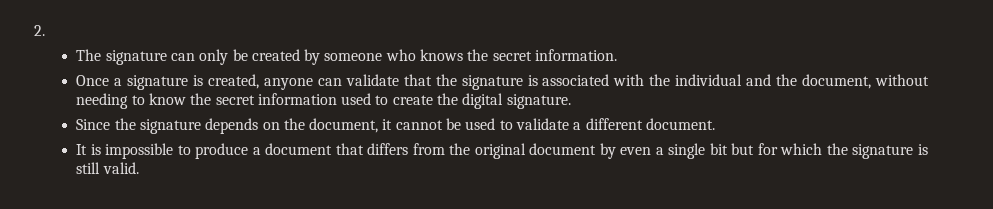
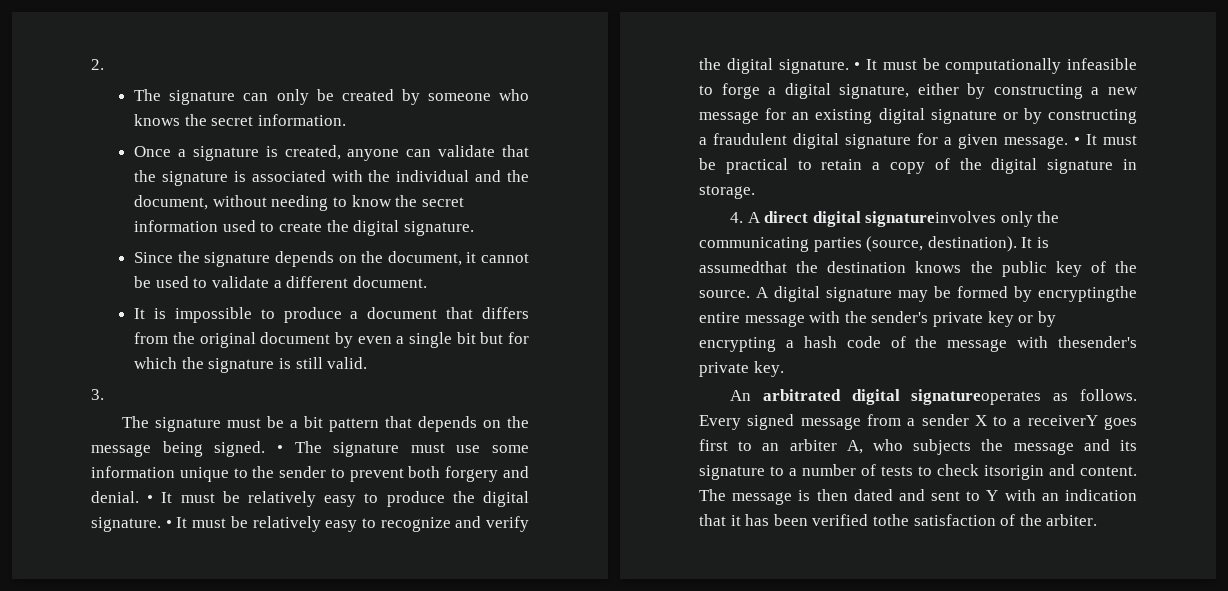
(139, 168) none -> [91,389,104,400] [121,416,529,432] [91,441,529,457] [91,466,529,482] [91,491,529,507] [91,516,529,532] [699,58,1137,74] [699,83,1138,99] [699,108,1137,124] [699,133,1137,149] [699,158,1137,174] [699,185,755,199] [729,211,1060,227] [699,236,1049,252] [699,261,1137,277] [699,286,1137,302] [699,311,1056,327] [699,336,1137,352] [699,361,784,377] [729,389,1137,405] [699,414,1137,430] [699,439,1137,455] [699,464,1137,480] [699,489,1137,505] [699,514,1098,526] // 3. // The signature must be a bit pattern that depends on the message being signed. • The signature must use some information unique to the sender to prevent both forgery and denial. • It must be relatively easy to produce the digital signature. • It must be relatively easy to recognize and verify the digital signature. • It must be computationally infeasible to forge a digital signature, either by constructing a new message for an existing digital signature or by constructing a fraudulent digital signature for a given message. • It must be practical to retain a copy of the digital signature in storage. // 4. A direct digital signatureinvolves only the communicating parties (source, destination). It is assumedthat the destination knows the public key of the source. A digital signature may be formed by encryptingthe entire message with the sender's private key or by encrypting a hash code of the message with thesender's private key. // An arbitrated digital signatureoperates as follows. Every signed message from a sender X to a receiverY goes first to an arbiter A, who subjects the message and its signature to a number of tests to check itsorigin and content. The message is then dated and sent to Y with an indication that it has been verified tothe satisfaction of the arbiter.

